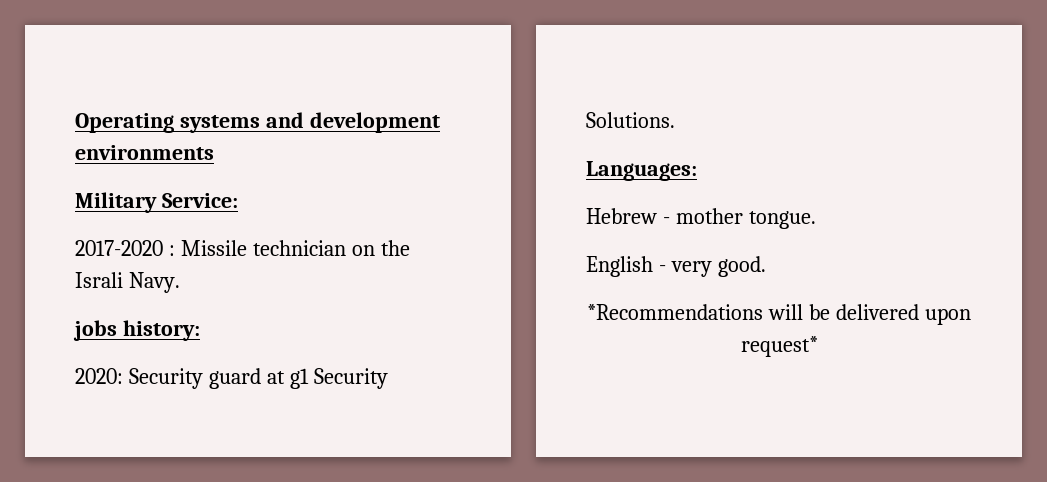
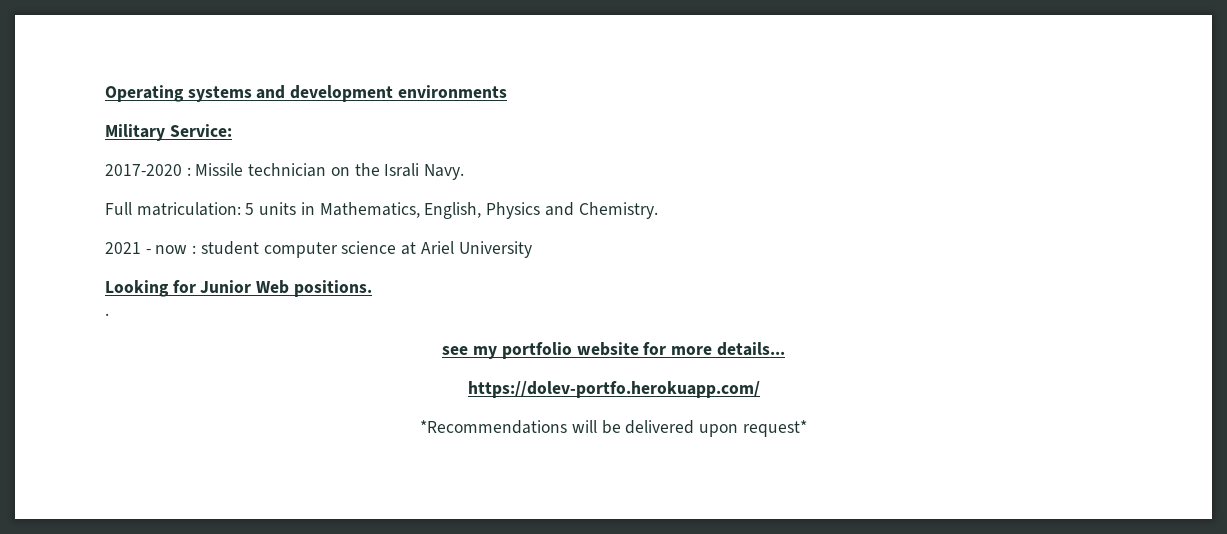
[73,320,200,341] [75,368,388,389] [586,112,675,128] [586,161,697,181] [586,208,816,229] [586,256,766,277] jobs history: // 2020: Security guard at g1 Security Solutions. // Languages: // Hebrew - mother tongue. // English - very good. -> [105,202,658,219] [105,241,532,258] [105,280,372,297] [105,313,109,316] [442,342,785,359] [467,381,760,398] Full matriculation: 5 units in Mathematics, English, Physics and Chemistry. // 2021 - now : student computer science at Ariel University // Looking for Junior Web positions. // . // see my portfolio website for more details... // https://dolev-portfo.herokuapp.com/

